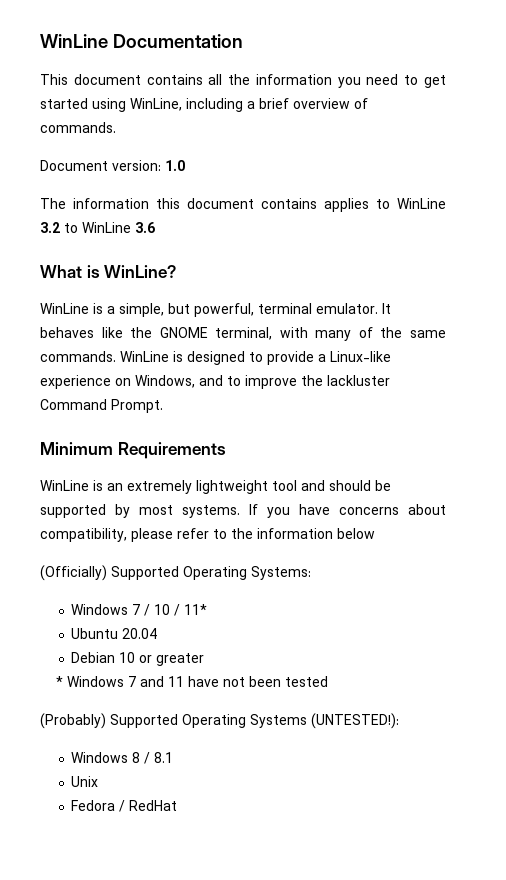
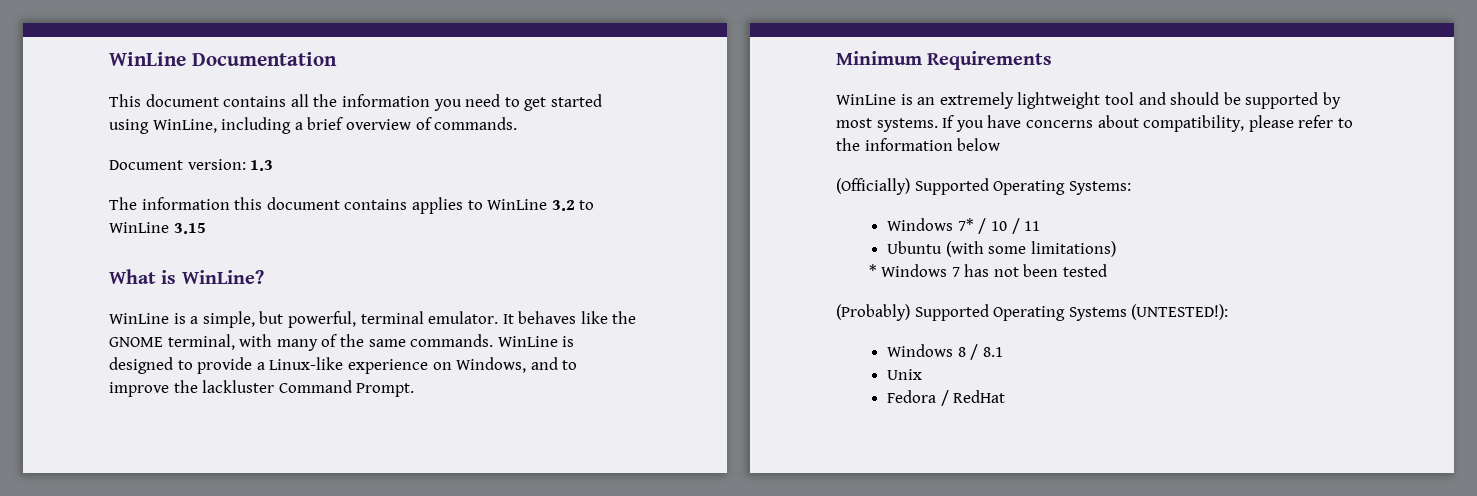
[165,160,185,171] 1.0 -> [250,160,274,171] 1.3
[135,222,155,233] 3.6 -> [173,223,206,234] 3.15
[132,604,141,615] 7 -> [957,218,974,231] 7*
[184,604,208,615] 11* -> [1024,221,1041,231] 11
[122,628,158,639] [71,652,205,666] 20.04 // Debian 10 or greater -> [945,241,1117,257] (with some limitations)
[140,676,220,687] and 11 have -> [964,264,990,277] has

